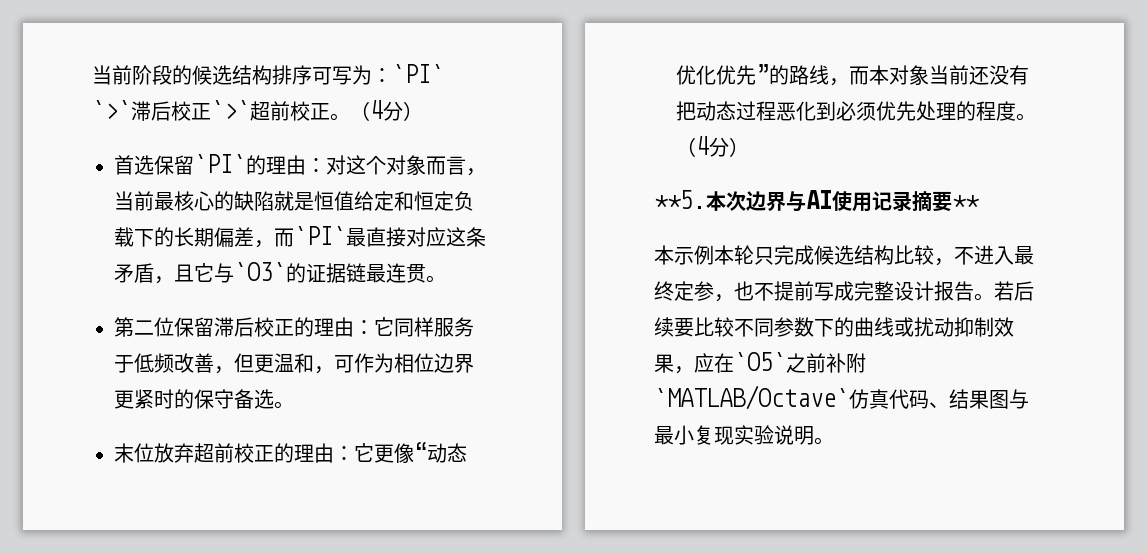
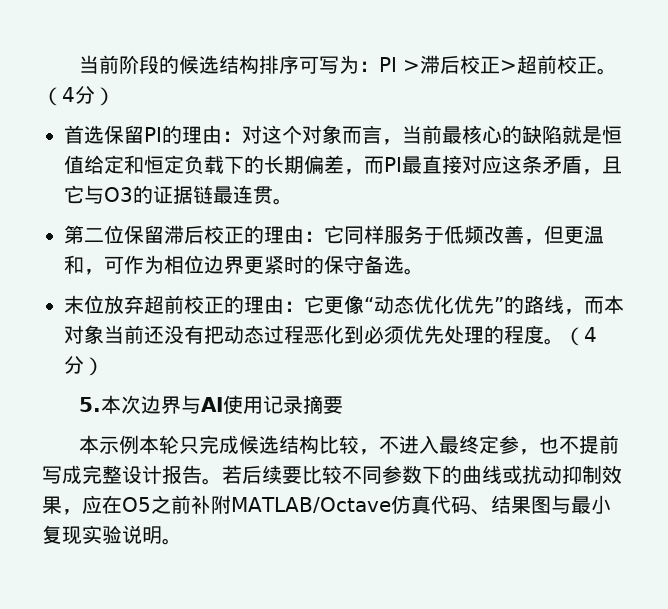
[392,64,444,83] [92,100,250,121] `PI` `>`滞后校正`>` -> [379,55,518,74] PI >滞后校正>
[194,154,246,173] `PI` -> [144,127,162,142] PI
[294,226,346,245] `PI` -> [384,157,402,172] PI
[234,262,286,281] `O3` -> [104,187,133,202] O3
[654,190,706,209] **5. -> [79,397,102,412] 5.
[952,195,980,209] ** -> (344, 405) none
[734,352,786,371] `O5` -> [122,497,151,512] O5
[654,385,849,410] `MATLAB/Octave` -> [231,497,391,513] MATLAB/Octave

